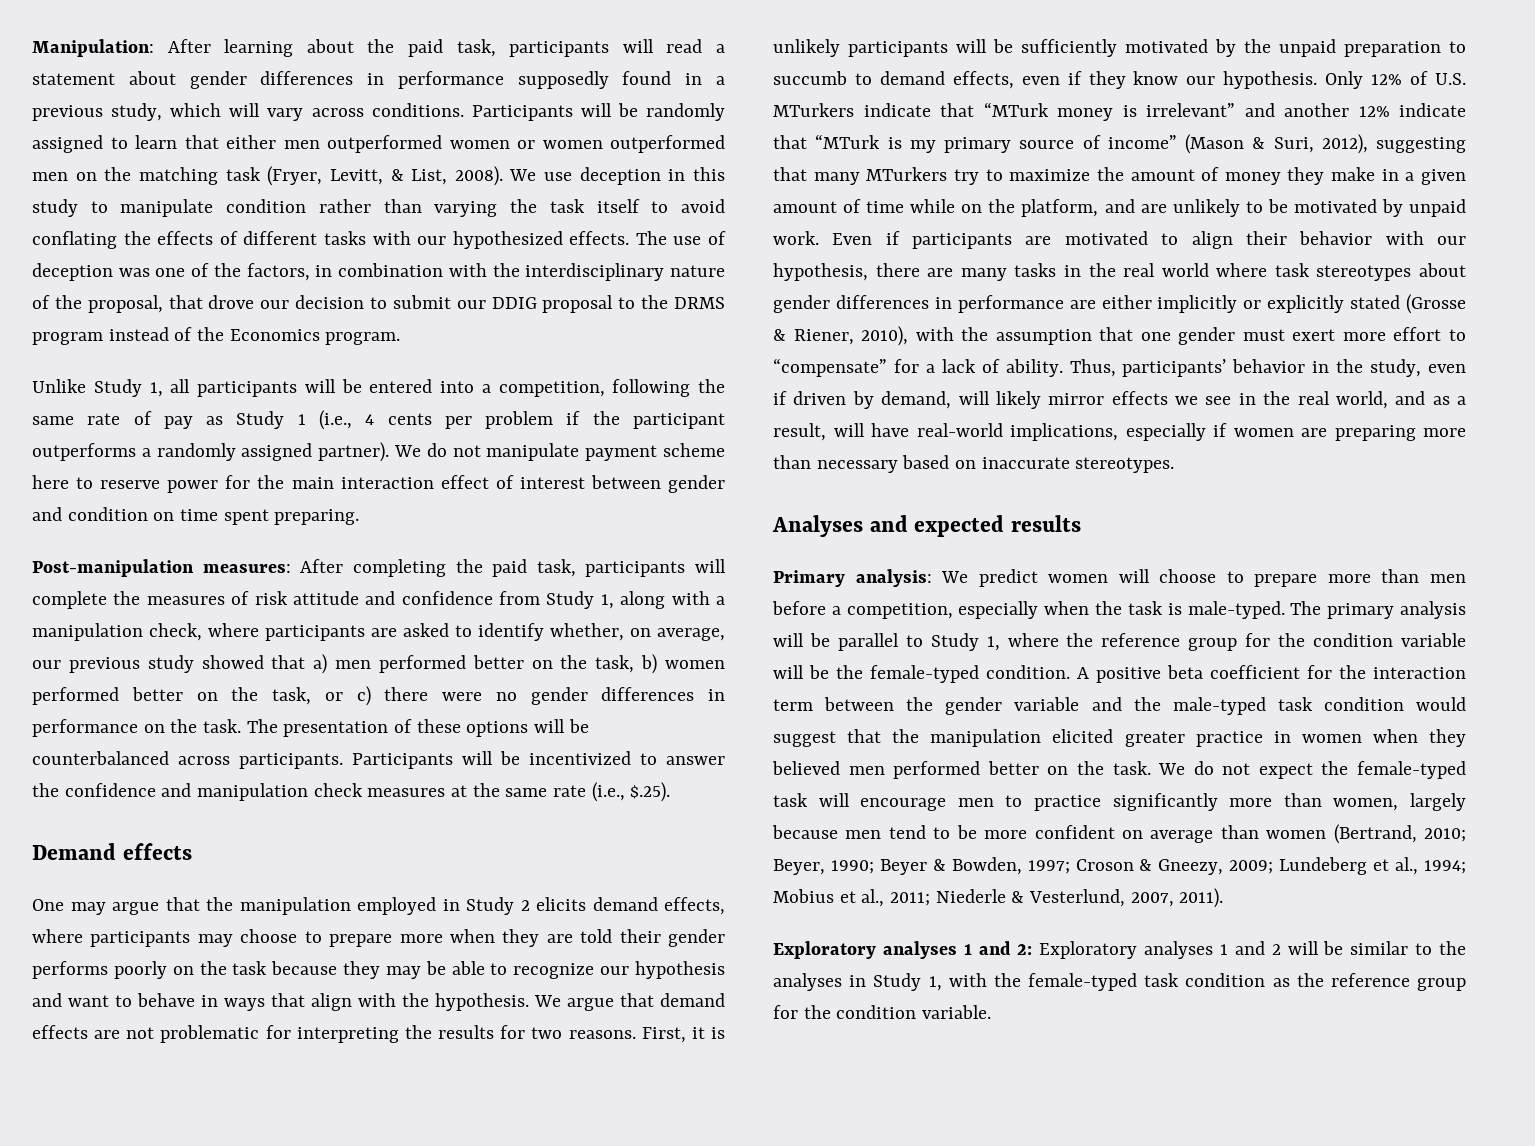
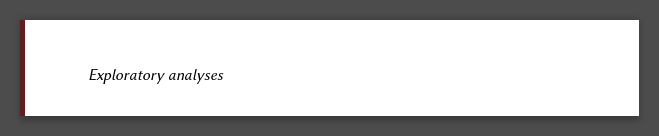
[32,39,726,57] [32,71,726,89] [32,103,726,121] [32,135,725,153] [32,166,725,186] [32,199,726,217] [32,231,727,249] [32,263,726,281] [32,295,725,313] [32,327,401,345] [32,379,725,397] [32,410,726,430] [32,442,725,462] [32,475,725,493] [32,507,360,525] [32,559,726,577] [32,591,725,609] [32,623,725,641] [32,654,725,674] [32,686,725,706] [32,719,589,737] [32,751,725,769] [32,782,671,802] [32,843,192,860] [32,897,725,915] [32,929,725,947] [32,961,725,979] [32,993,725,1011] [32,1025,725,1043] [773,39,1466,57] [773,71,1466,89] [773,102,1466,121] [773,134,1466,154] [773,167,1466,185] [773,199,1466,217] [773,231,1466,249] [773,263,1466,281] [773,294,1466,314] [773,326,1466,346] [773,358,1466,377] [773,391,1466,409] [773,423,1466,441] [773,455,1175,473] [772,515,1081,537] [773,569,1466,587] [772,601,1466,619] [773,633,1466,651] [773,665,1466,683] [773,697,1466,715] [773,729,1466,747] [772,761,1466,779] [773,793,1466,811] [772,824,1466,844] [773,857,1466,875] [773,888,1224,908] [773,941,1466,959] [773,973,1466,991] [773,1005,992,1019] Manipulation: After learning about the paid task, participants will read a statement about gender differences in performance supposedly found in a previous study, which will vary across conditions. Participants will be randomly assigned to learn that either men outperformed women or women outperformed men on the matching task (Fryer, Levitt, & List, 2008). We use deception in this study to manipulate condition rather than varying the task itself to avoid conflating the effects of different tasks with our hypothesized effects. The use of deception was one of the factors, in combination with the interdisciplinary nature of the proposal, that drove our decision to submit our DDIG proposal to the DRMS program instead of the Economics program. // Unlike Study 1, all participants will be entered into a competition, following the same rate of pay as Study 1 (i.e., 4 cents per problem if the participant outperforms a randomly assigned partner). We do not manipulate payment scheme here to reserve power for the main interaction effect of interest between gender and condition on time spent preparing. // Post-manipulation measures: After completing the paid task, participants will complete the measures of risk attitude and confidence from Study 1, along with a manipulation check, where participants are asked to identify whether, on average, our previous study showed that a) men performed better on the task, b) women performed better on the task, or c) there were no gender differences in performance on the task. The presentation of these options will be counterbalanced across participants. Participants will be incentivized to answer the confidence and manipulation check measures at the same rate (i.e., $.25). // Demand effects // One may argue that the manipulation employed in Study 2 elicits demand effects, where participants may choose to prepare more when they are told their gender performs poorly on the task because they may be able to recognize our hypothesis and want to behave in ways that align with the hypothesis. We argue that demand effects are not problematic for interpreting the results for two reasons. First, it is unlikely participants will be sufficiently motivated by the unpaid preparation to succumb to demand effects, even if they know our hypothesis. Only 12% of U.S. MTurkers indicate that “MTurk money is irrelevant” and another 12% indicate that “MTurk is my primary source of income” (Mason & Suri, 2012), suggesting that many MTurkers try to maximize the amount of money they make in a given amount of time while on the platform, and are unlikely to be motivated by unpaid work. Even if participants are motivated to align their behavior with our hypothesis, there are many tasks in the real world where task stereotypes about gender differences in performance are either implicitly or explicitly stated (Grosse & Riener, 2010), with the assumption that one gender must exert more effort to “compensate” for a lack of ability. Thus, participants’ behavior in the study, even if driven by demand, will likely mirror effects we see in the real world, and as a result, will have real-world implications, especially if women are preparing more than necessary based on inaccurate stereotypes. // Analyses and expected results // Primary analysis: We predict women will choose to prepare more than men before a competition, especially when the task is male-typed. The primary analysis will be parallel to Study 1, where the reference group for the condition variable will be the female-typed condition. A positive beta coefficient for the interaction term between the gender variable and the male-typed task condition would suggest that the manipulation elicited greater practice in women when they believed men performed better on the task. We do not expect the female-typed task will encourage men to practice significantly more than women, largely because men tend to be more confident on average than women (Bertrand, 2010; Beyer, 1990; Beyer & Bowden, 1997; Croson & Gneezy, 2009; Lundeberg et al., 1994; Mobius et al., 2011; Niederle & Vesterlund, 2007, 2011). // Exploratory analyses 1 and 2: Exploratory analyses 1 and 2 will be similar to the analyses in Study 1, with the female-typed task condition as the reference group for the condition variable. -> [88,68,225,84] Exploratory analyses

